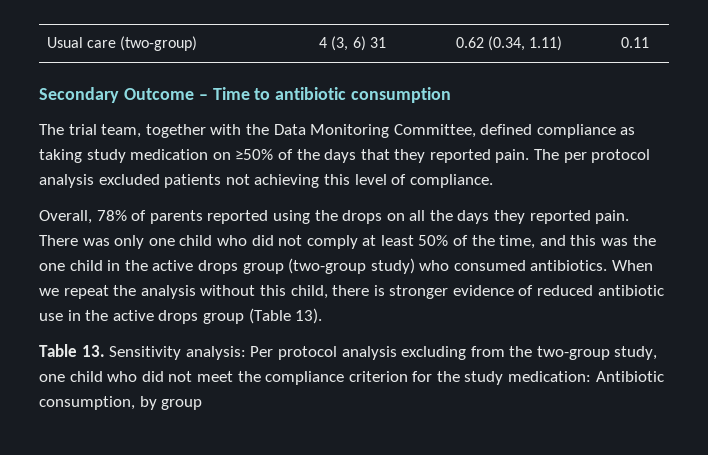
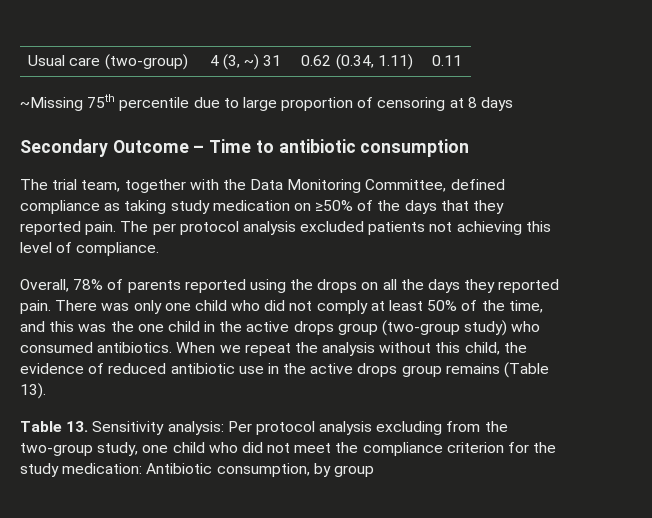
[352,36,366,51] 6) -> [244,54,260,70] ~)
(649, 42) none -> [20,94,514,111] // ~Missing 75th percentile due to large proportion of censoring at 8 days
[332,285,449,299] there is stronger -> [503,342,527,353] the
(244, 318) none -> [445,363,500,374] remains

